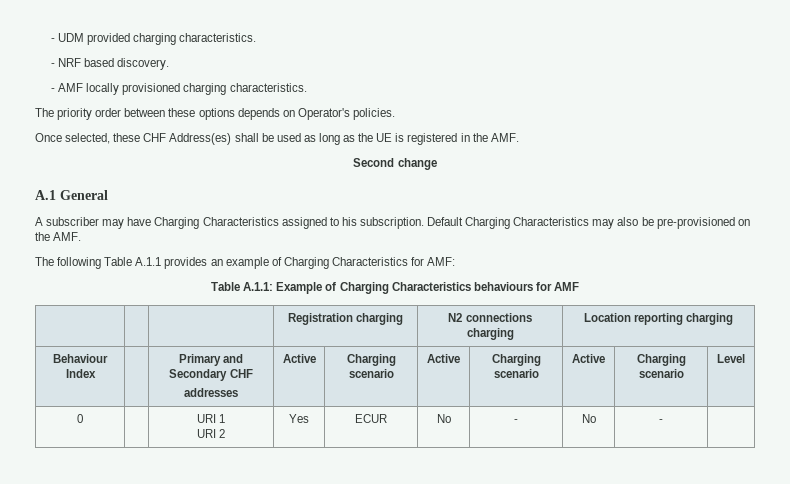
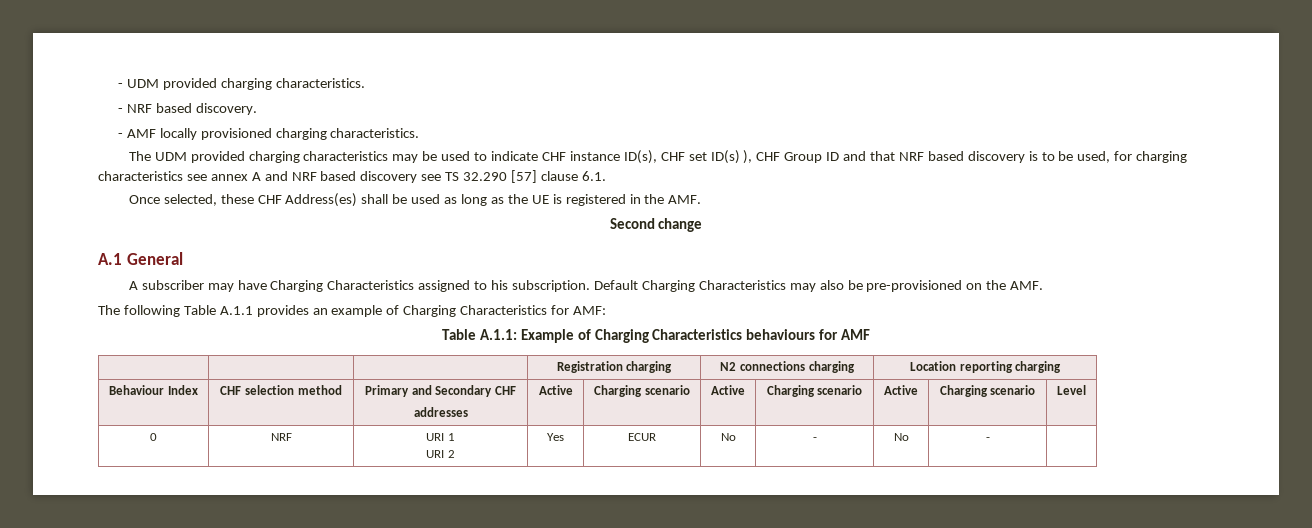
[57,108,395,120] priority order between these options depends on Operator's policies. -> [154,150,1188,164] [98,170,606,183] UDM provided charging characteristics may be used to indicate CHF instance ID(s), CHF set ID(s) ), CHF Group ID and that NRF based discovery is to be used, for charging characteristics see annex A and NRF based discovery see TS 32.290 [57] clause 6.1.
(96, 373) none -> [220,385,342,395] CHF selection method
(83, 418) none -> [270,433,292,441] NRF

